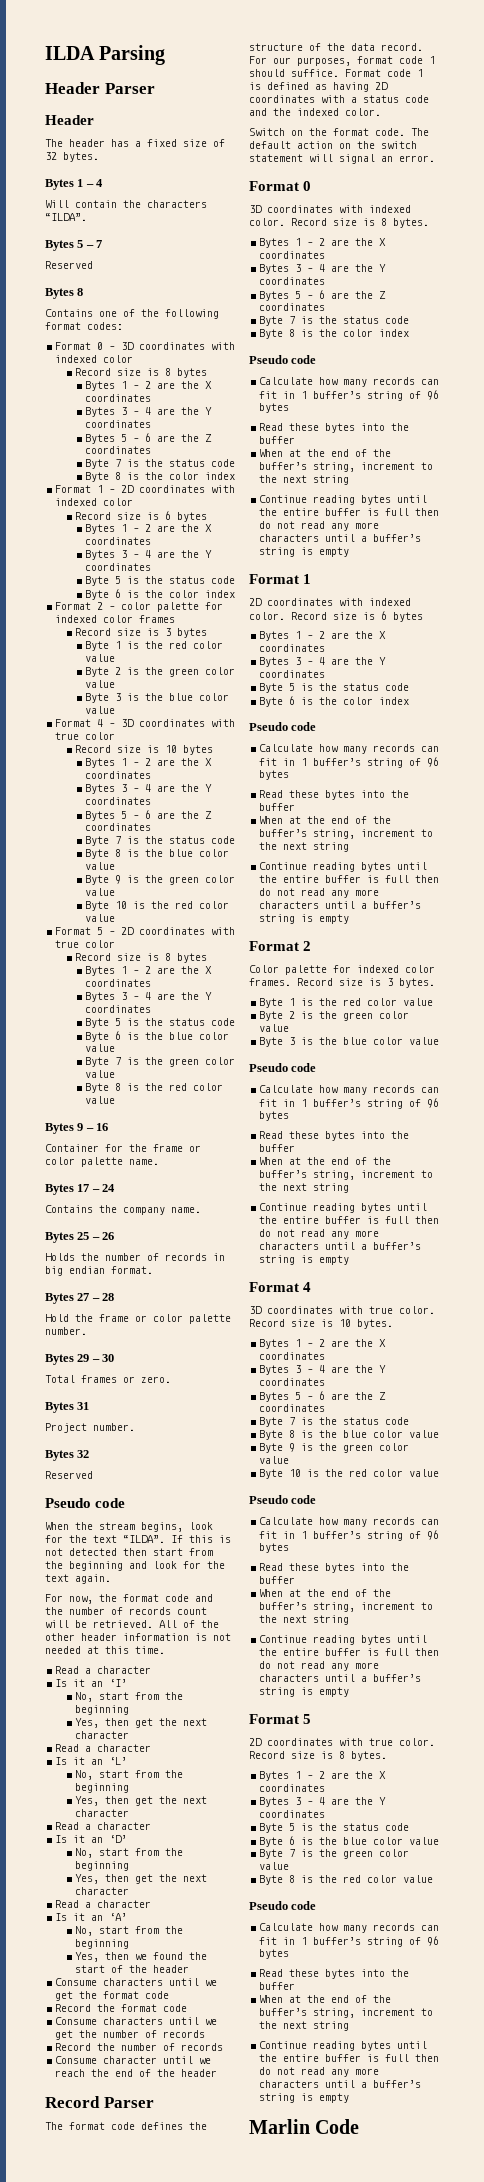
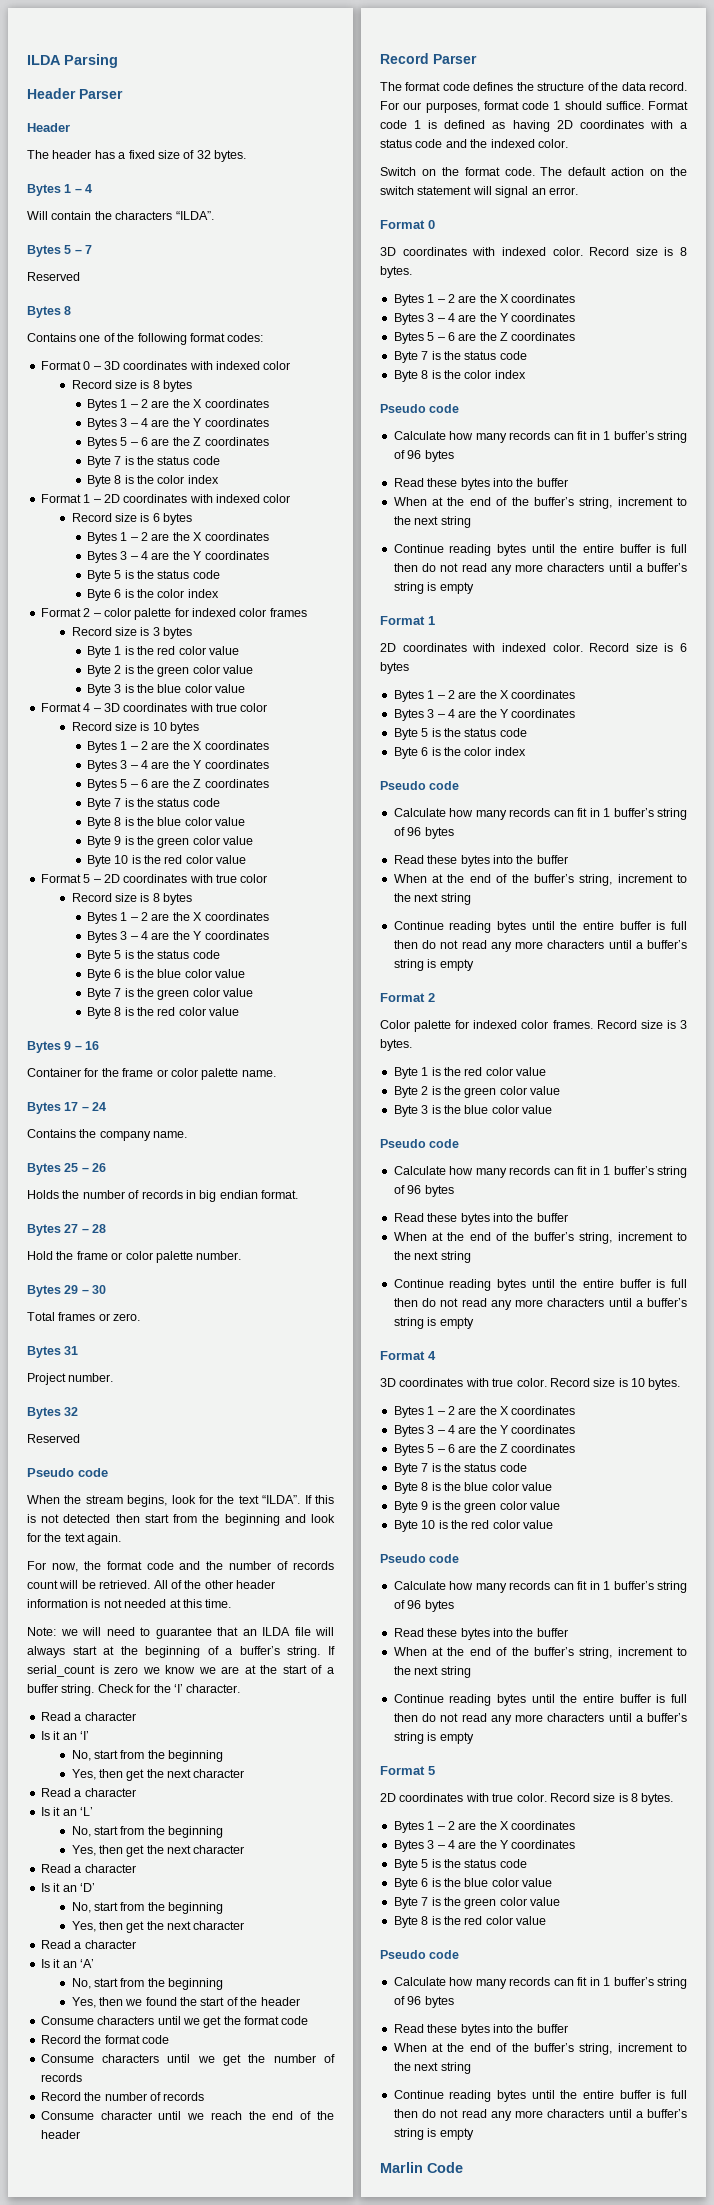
(165, 1650) none -> [27,1627,334,1639] [27,1646,335,1658] [27,1665,334,1677] [27,1684,241,1696] // Note: we will need to guarantee that an ILDA file will always start at the beginning of a buffer’s string. If serial_count is zero we know we are at the start of a buffer string. Check for the ‘I’ character.

